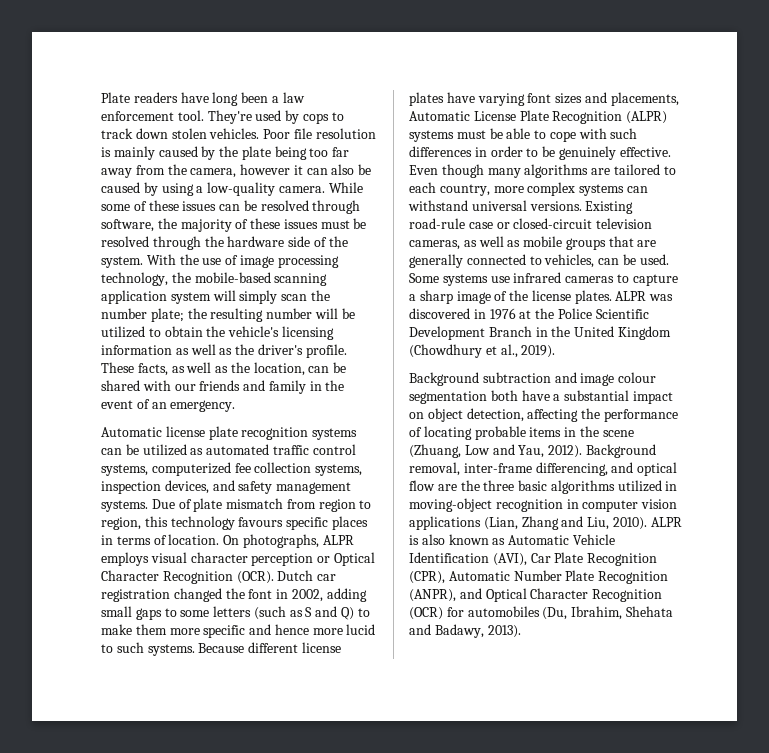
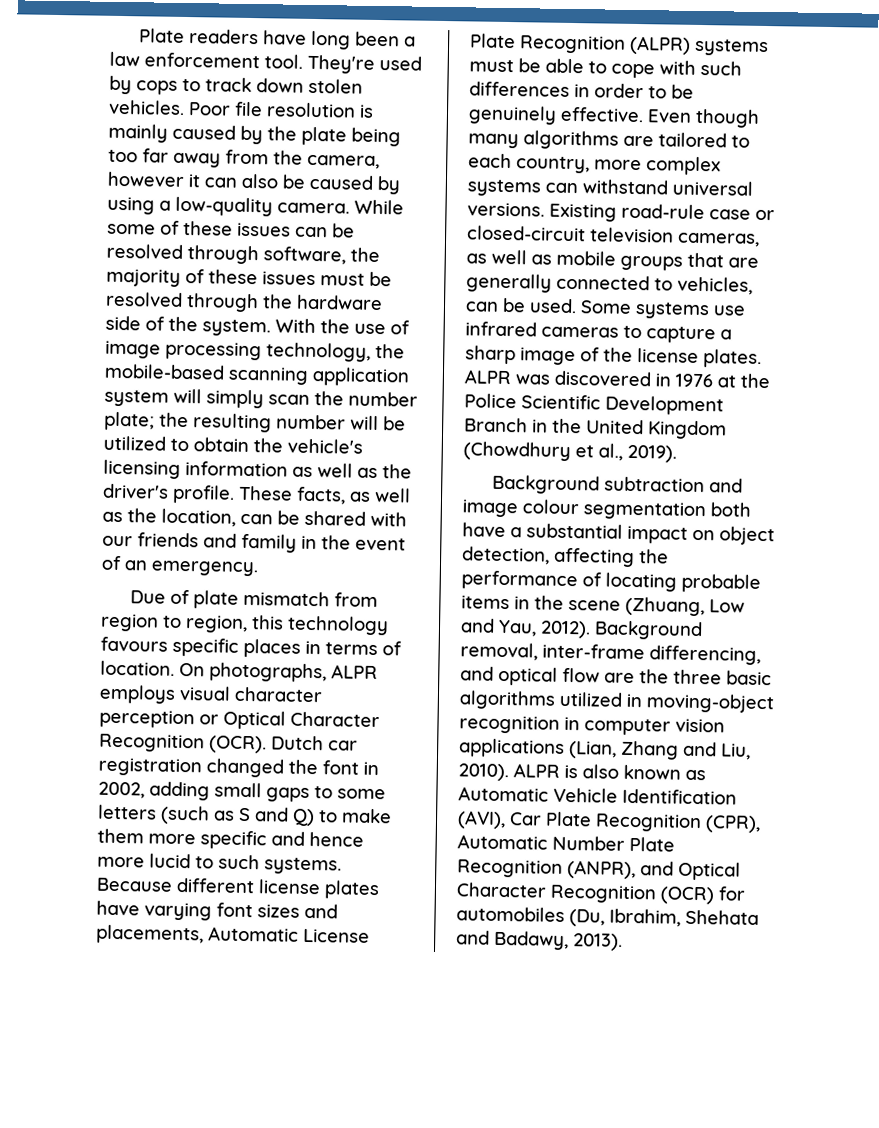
[101,426,358,440] [101,444,356,456] [101,462,363,476] [101,480,352,494] [101,500,148,512] Automatic license plate recognition systems can be utilized as automated traffic control systems, computerized fee collection systems, inspection devices, and safety management systems. -> (259, 568) none

